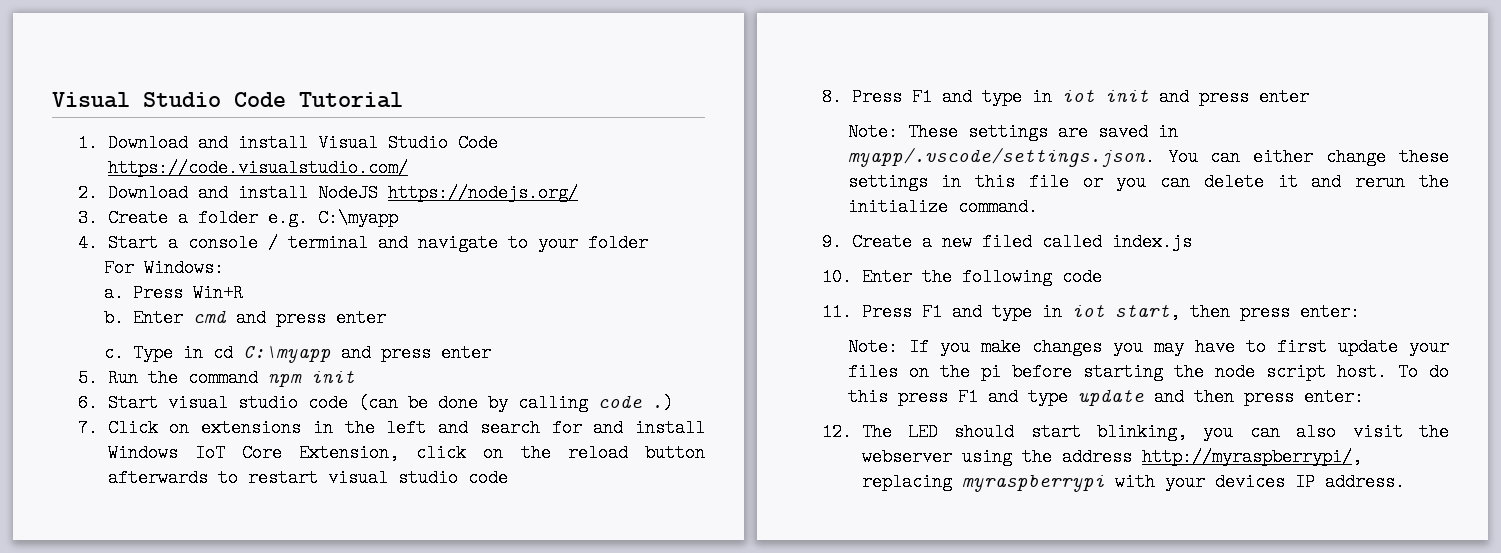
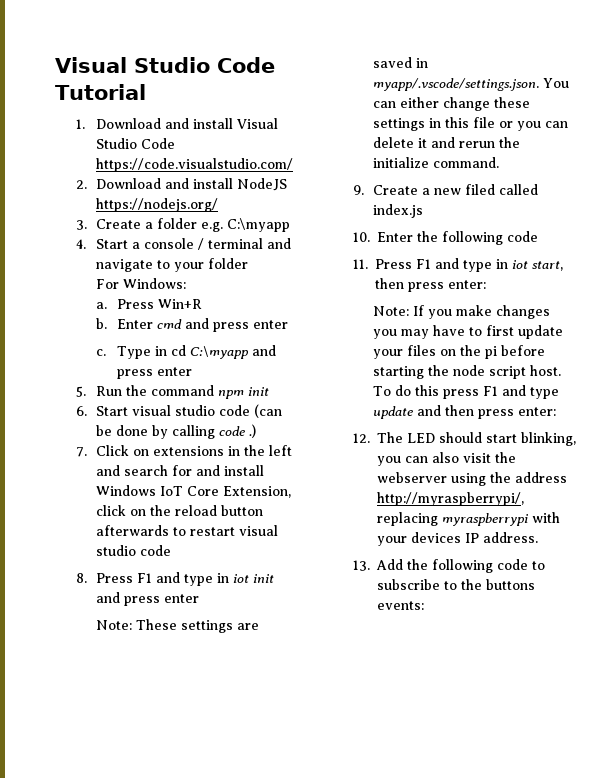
(1405, 482) none -> [352,559,545,573] [376,579,535,590] [376,601,424,610] // 13. Add the following code to subscribe to the buttons events:

